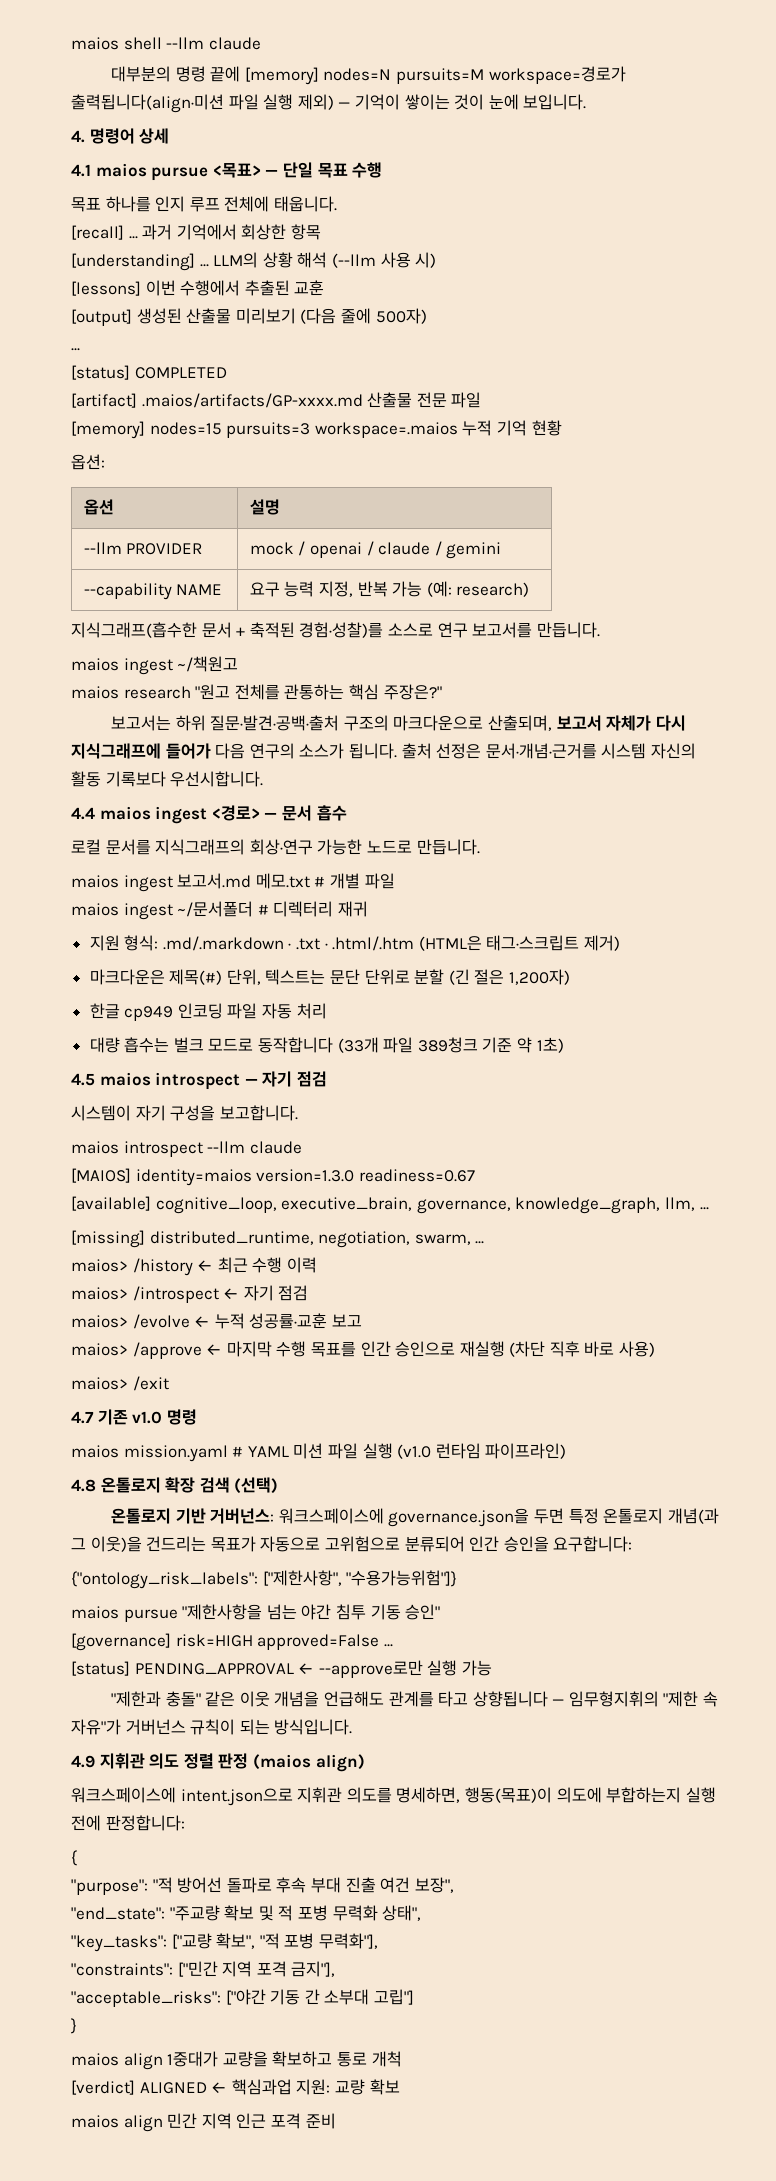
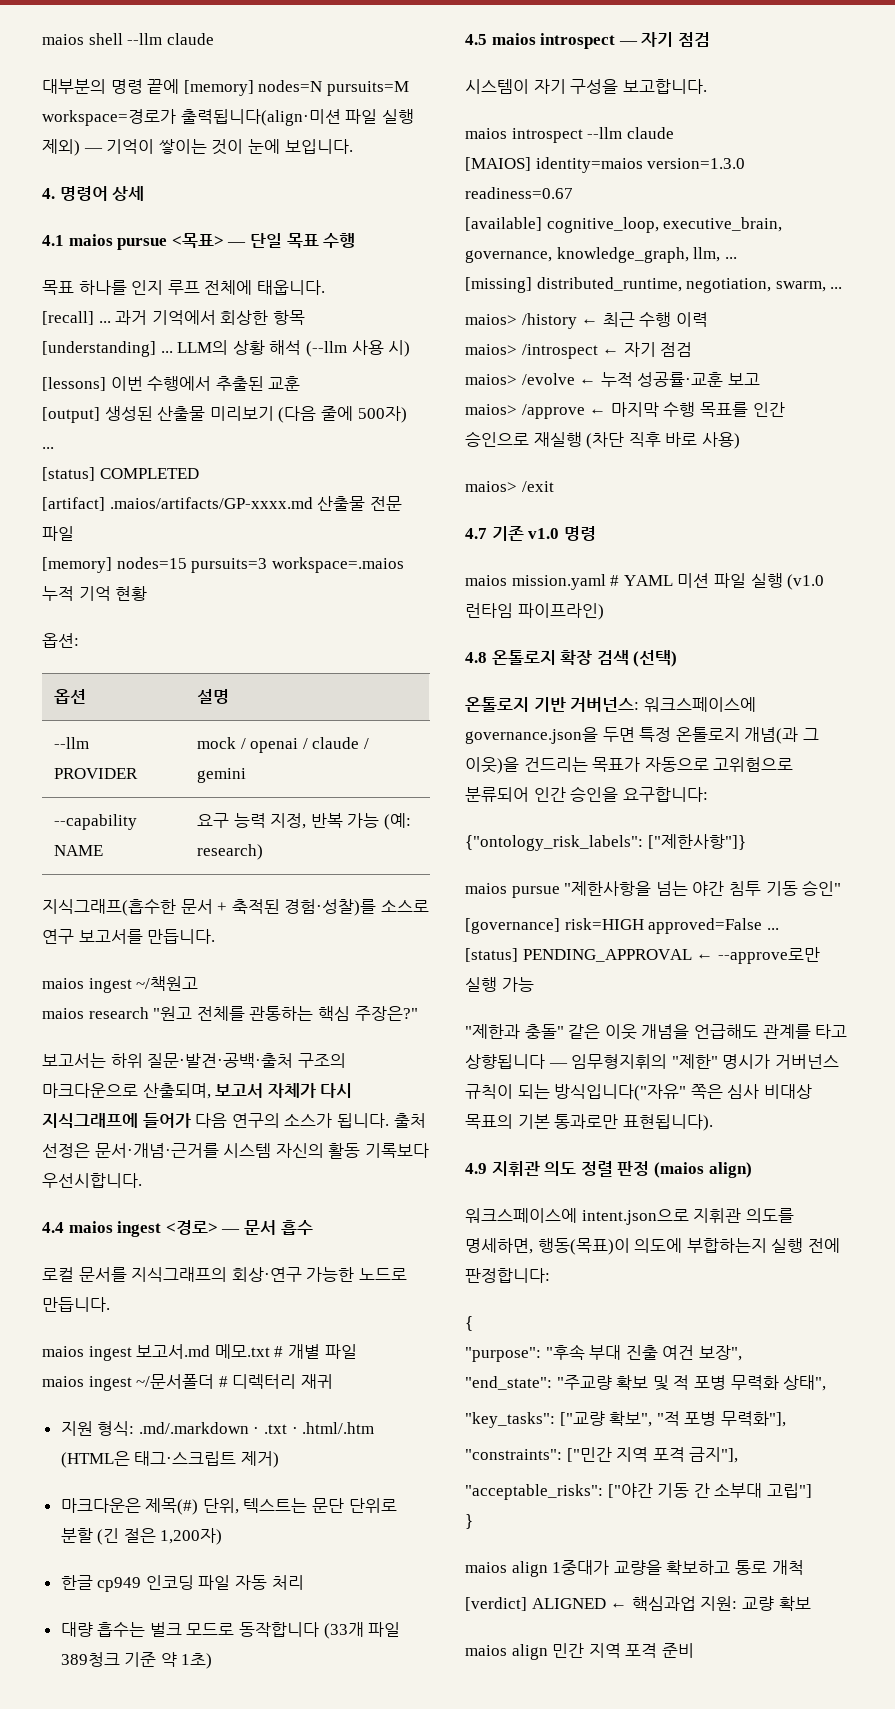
[262,1570,458,1587] ["제한사항", "수용가능위험"]} -> [647,834,746,850] ["제한사항"]}
[663,1691,719,1707] [71,1719,353,1735] "제한 속 자유"가 거버넌스 규칙이 되는 방식입니다. -> [671,1054,839,1069] [465,1084,812,1101] [465,1114,713,1131] "제한" 명시가 거버넌스 규칙이 되는 방식입니다("자유" 쪽은 심사 비대상 목표의 기본 통과로만 표현됩니다).
[152,1877,307,1893] "적 방어선 돌파로 후속 -> [545,1344,585,1360] "후속
[236,2113,267,2129] 인근 -> (621, 1650) none

